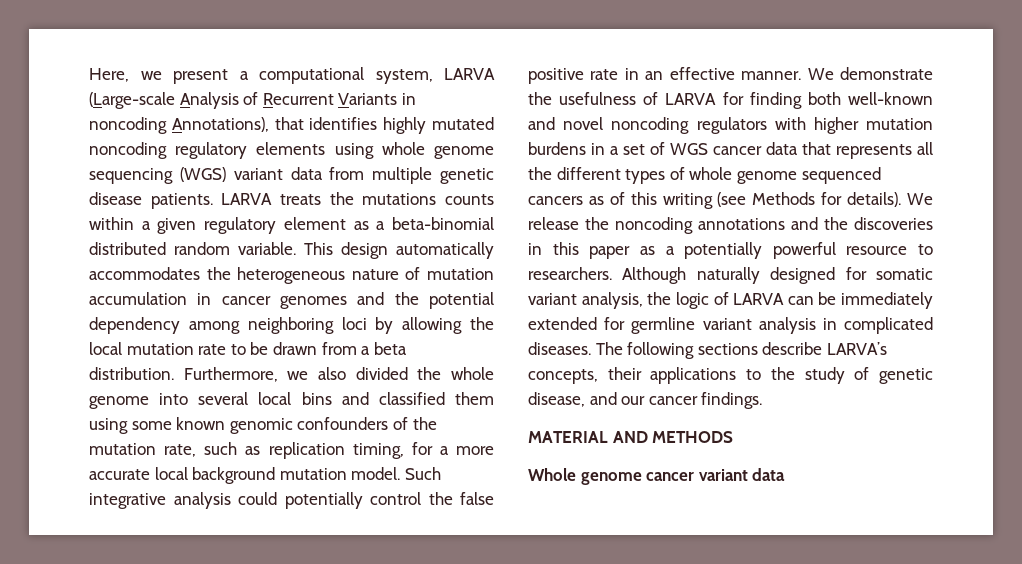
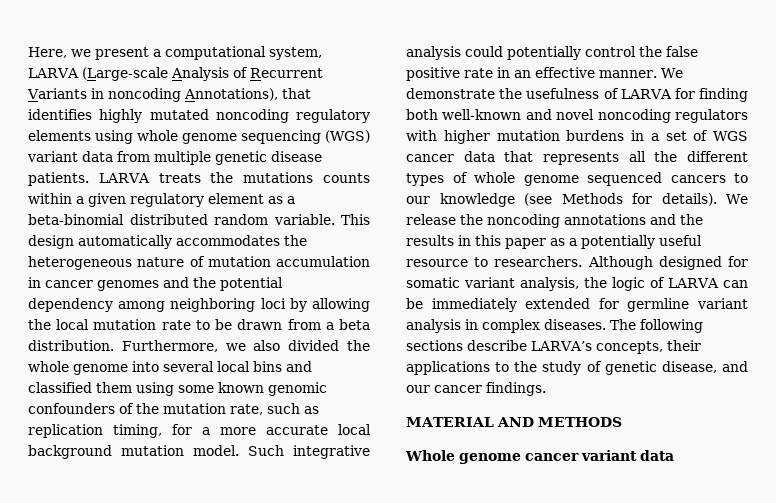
[588,192,713,209] as of this writing -> [734,173,748,183] [406,193,515,207] to our knowledge
[854,217,933,230] discoveries -> [406,235,454,246] results
[772,242,836,259] powerful -> [659,235,702,246] useful
[696,267,760,284] naturally -> (653, 263) none
[844,317,933,334] complicated -> [482,319,540,333] complex

